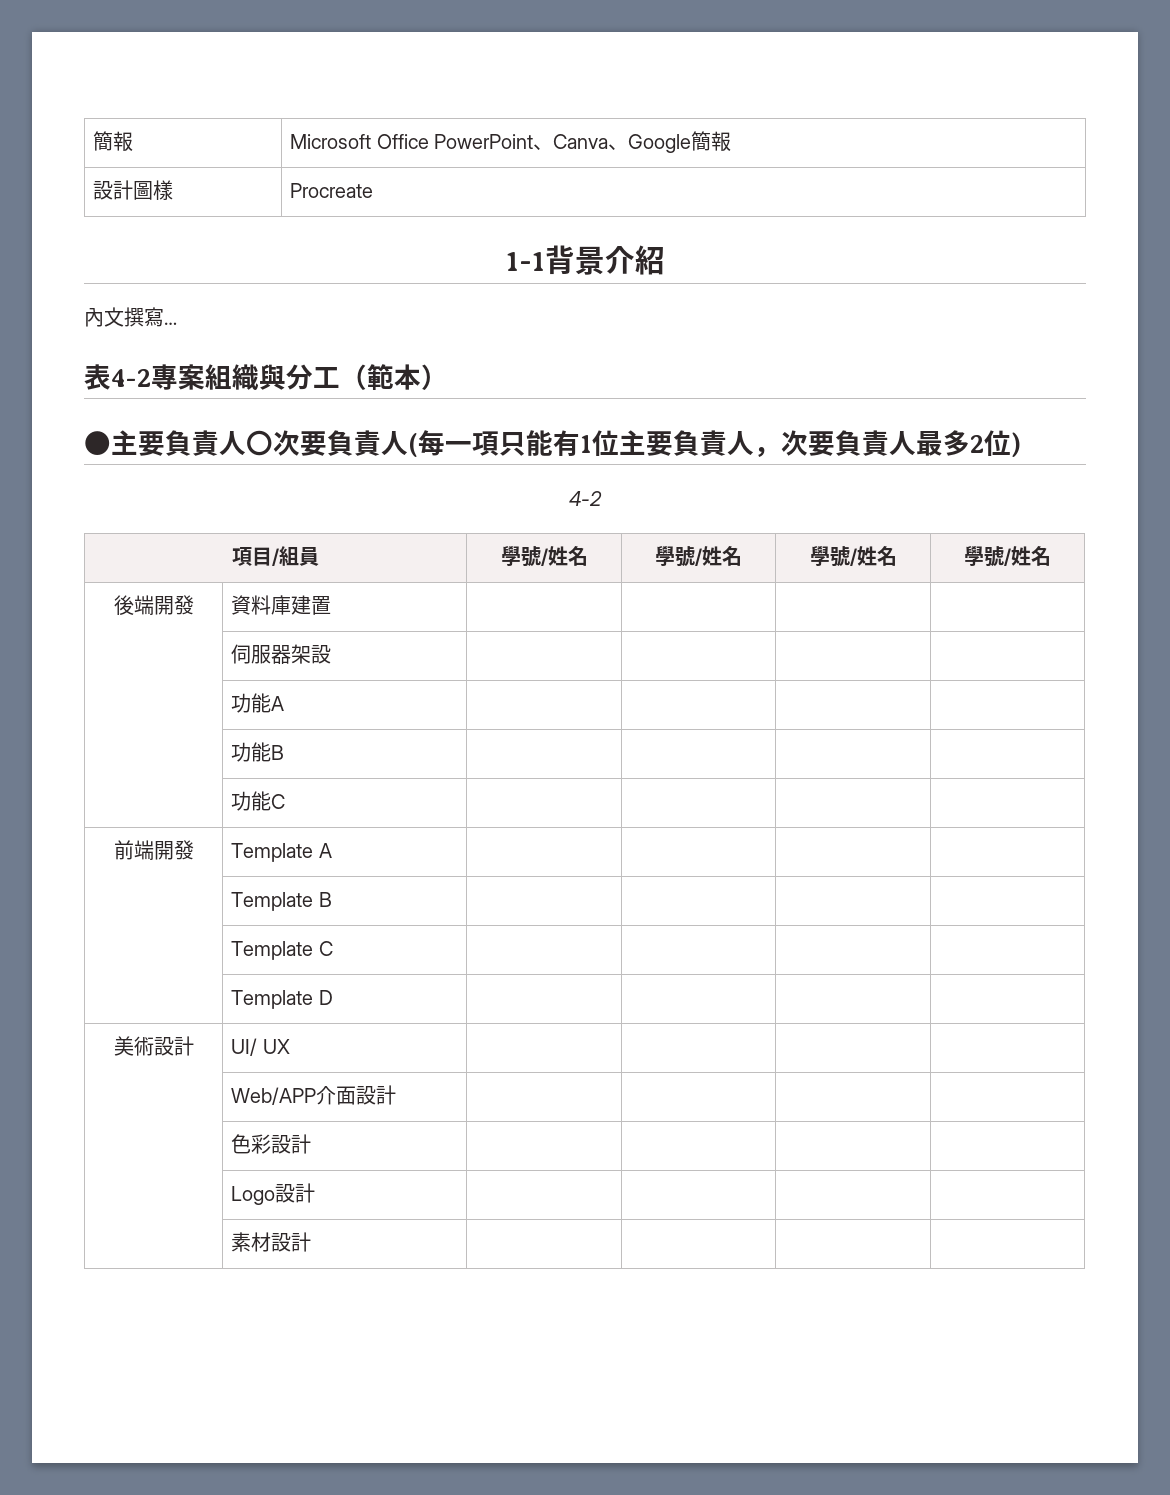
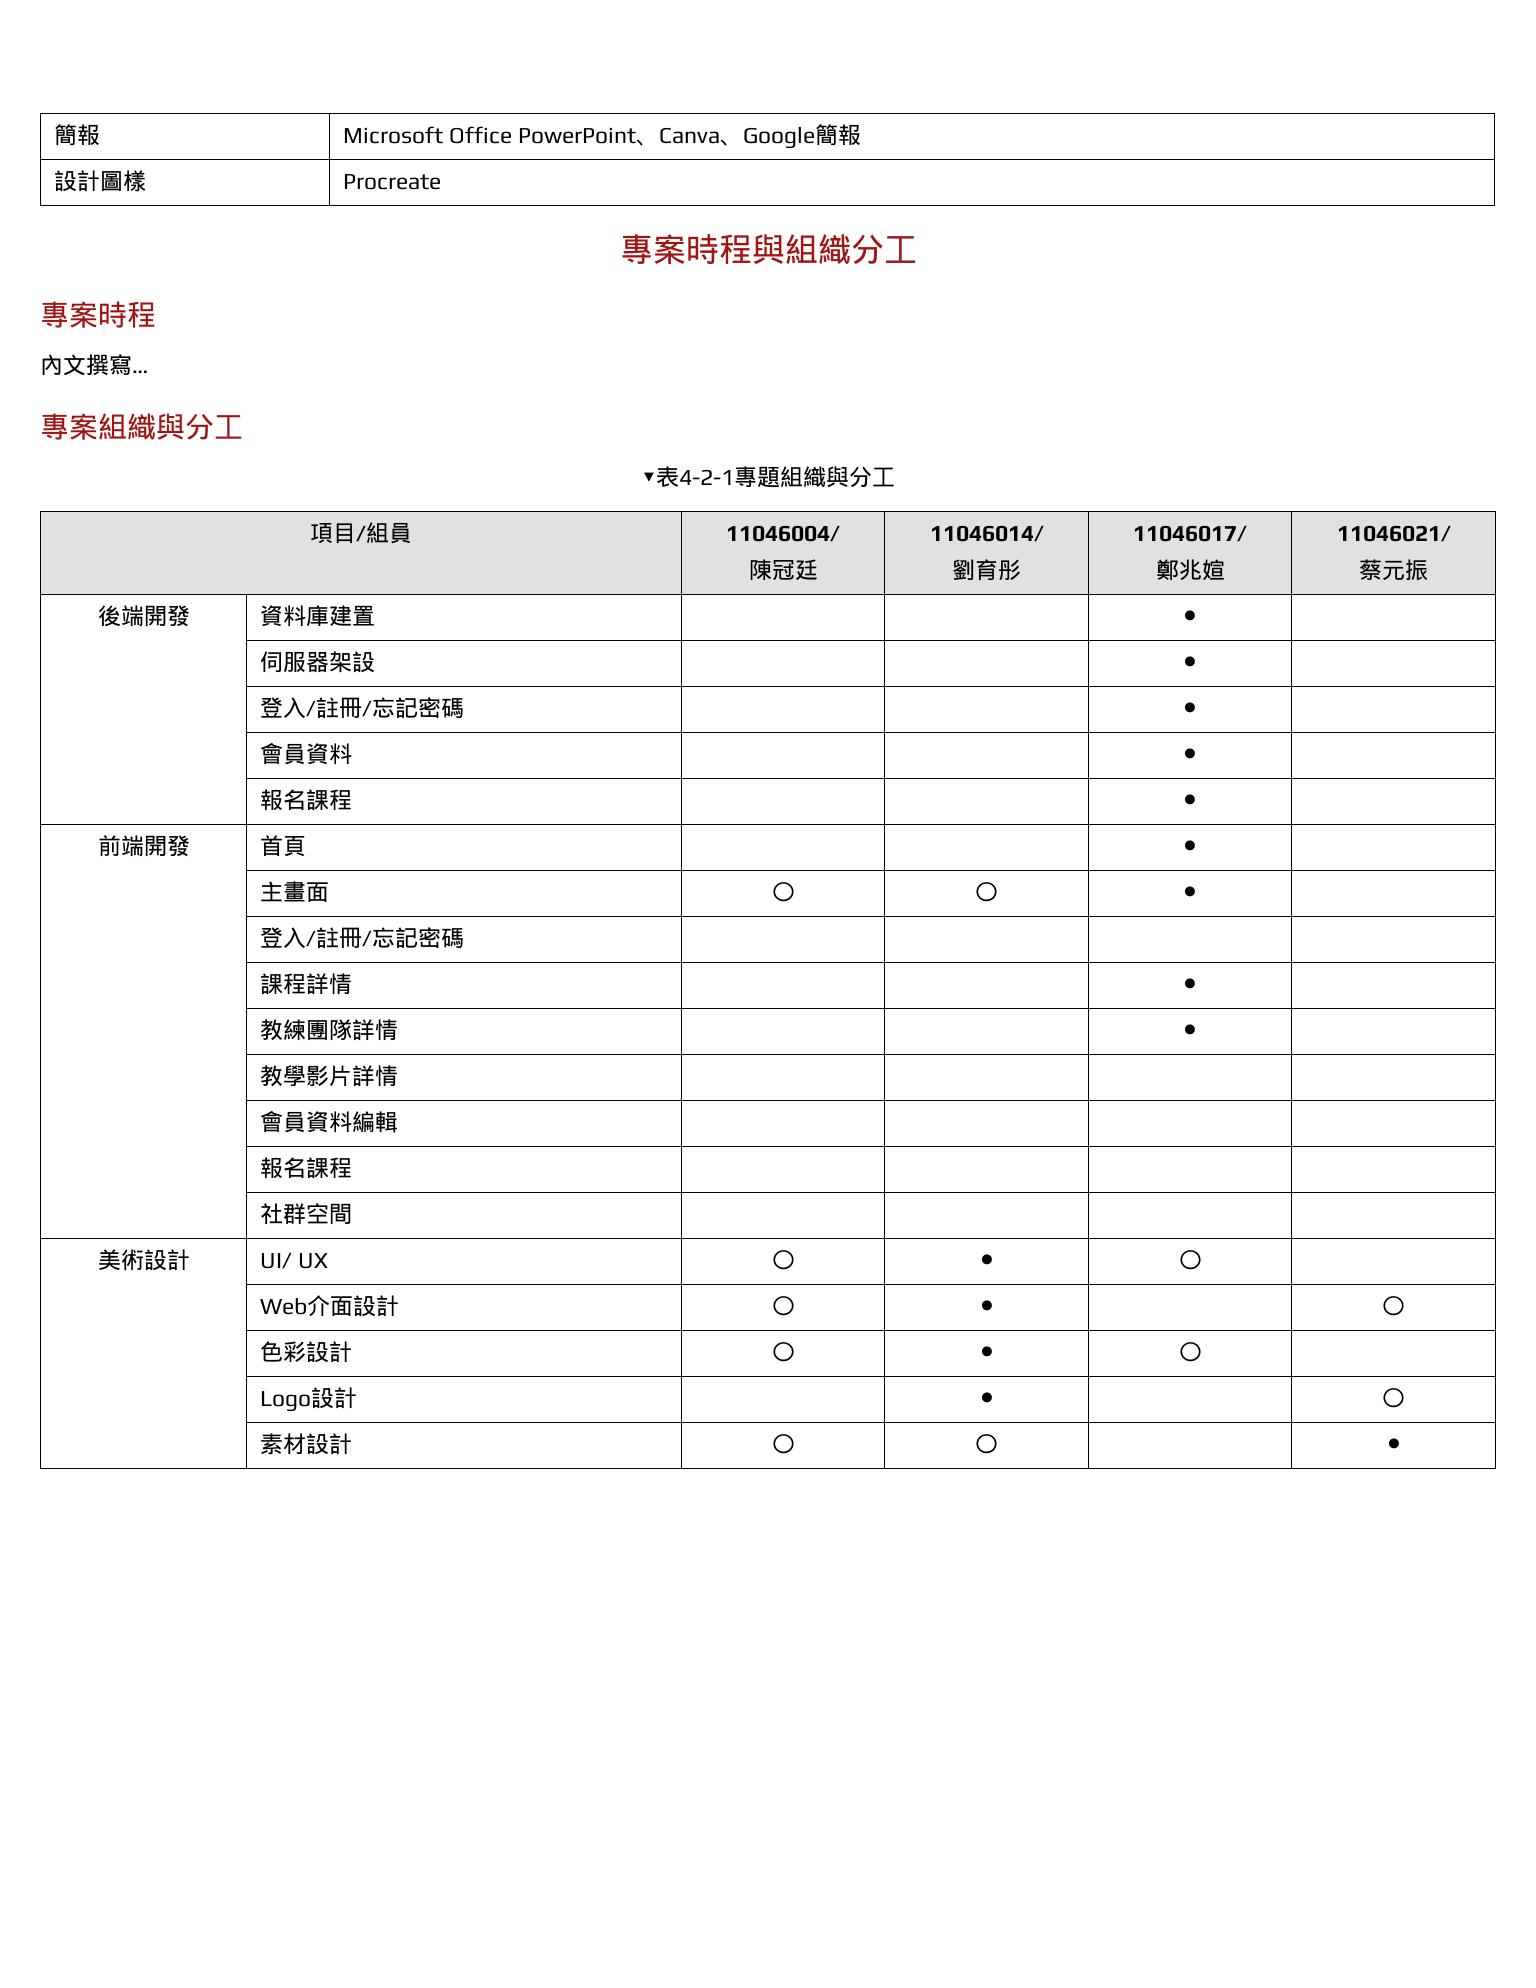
[505,245,665,275] 1-1背景介紹 -> [619,234,917,265] [40,301,156,328] 專案時程與組織分工 // 專案時程
[84,364,151,390] 表4-2 -> (148, 371) none
[340,364,448,390] [84,430,1021,457] [569,491,602,506] [232,546,319,566] [500,546,588,567] [655,546,742,567] [809,546,897,567] [964,546,1051,567] （範本） // ●主要負責人〇次要負責人(每一項只能有1位主要負責人，次要負責人最多2位) // 4-2 // 項目/組員 | 學號/姓名 | 學號/姓名 | 學號/姓名 | 學號/姓名 -> [641,466,895,488] [310,522,412,544] [726,525,841,542] [748,559,818,581] [929,525,1044,542] [952,559,1022,581] [1133,525,1247,542] [1155,559,1225,581] [1336,525,1451,542] [1359,559,1428,581] // ▼表4-2-1專題組織與分工 // 項目/組員 | 11046004/ // 陳冠廷 | 11046014/ // 劉育彤 | 11046017/ // 鄭兆媗 | 11046021/ // 蔡元振
(332, 605) none -> [1183,610,1197,624] ●
[231,693,285,713] [231,742,285,762] [231,791,286,811] [113,840,194,860] [231,843,332,862] [231,892,332,911] [231,941,333,960] [231,990,333,1009] | // | 功能A | | | | // | 功能B | | | | // | 功能C | | | | // 前端開發 | Template A | | | | // | Template B | | | | // | Template C | | | | // | Template D -> [1183,656,1197,670] [259,697,464,719] [1183,702,1197,716] [259,743,352,765] [1183,748,1197,762] [259,789,352,811] [1183,794,1197,808] [97,835,190,857] [259,835,306,857] [1183,840,1197,854] [259,881,329,902] [771,882,795,902] [975,882,999,902] [1183,886,1197,900] [259,927,464,949] [259,973,352,995] [1183,978,1197,992] [259,1019,398,1041] [1183,1024,1197,1038] [259,1065,398,1087] [259,1111,398,1133] [259,1157,352,1179] [259,1203,352,1225] ● | // | 登入/註冊/忘記密碼 | | | ● | // | 會員資料 | | | ● | // | 報名課程 | | | ● | // 前端開發 | 首頁 | | | ● | // | 主畫面 | 〇 | 〇 | ● | // | 登入/註冊/忘記密碼 | | | | // | 課程詳情 | | | ● | // | 教練團隊詳情 | | | ● | // | 教學影片詳情 | | | | // | 會員資料編輯 | | | | // | 報名課程 | | | | // | 社群空間
[231,1087,317,1105] | | | // | Web/APP -> [771,1250,795,1270] [979,1254,994,1268] [1178,1250,1202,1270] [259,1297,307,1315] 〇 | ● | 〇 | // | Web
(397, 1095) | | | -> [771,1296,795,1316] [979,1300,994,1314] [1382,1296,1405,1316] 〇 | ● | | 〇
(312, 1144) | | -> [771,1342,795,1362] [979,1346,994,1360] [1178,1342,1202,1362] 〇 | ● | 〇
(316, 1193) | | -> [979,1392,994,1406] [1382,1388,1405,1408] ● | | 〇
(312, 1242) | | | -> [771,1434,795,1454] [975,1434,999,1454] [1386,1438,1401,1452] 〇 | 〇 | | ●

